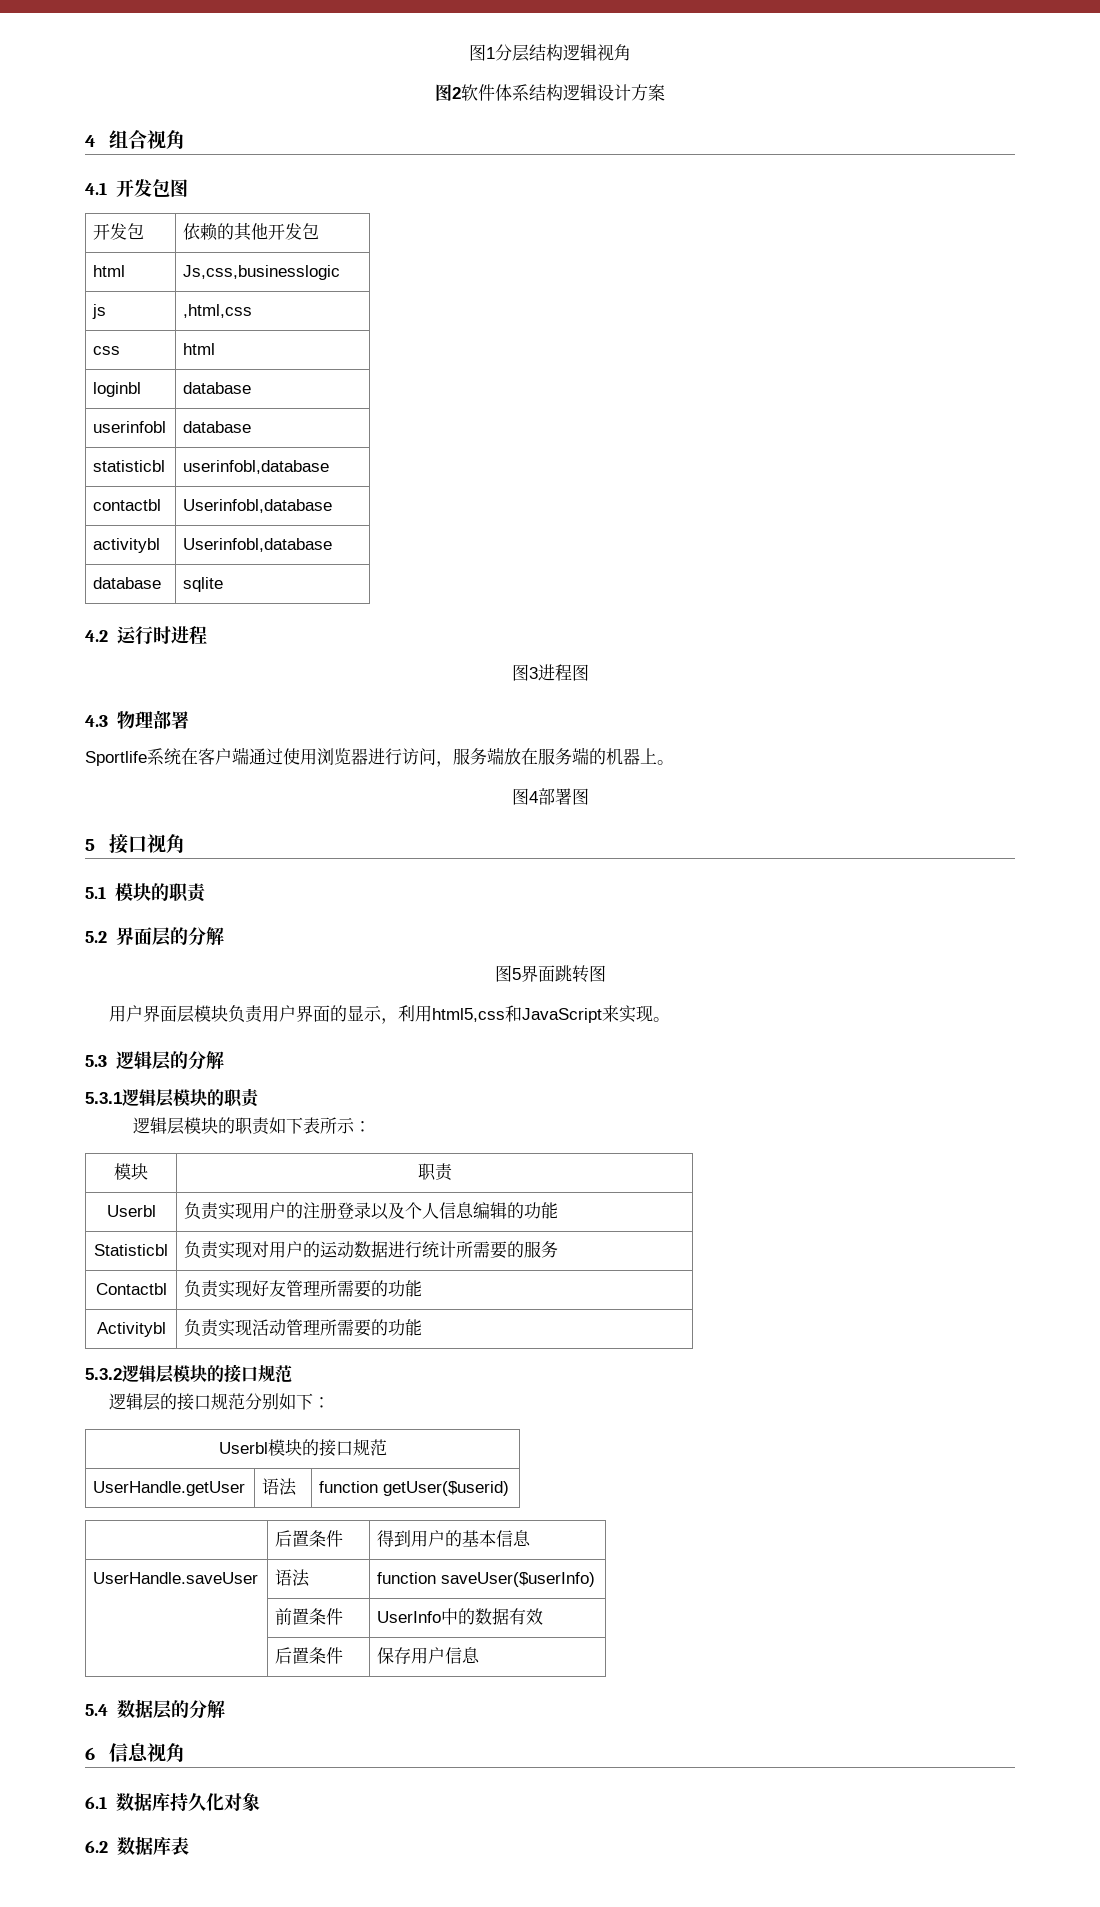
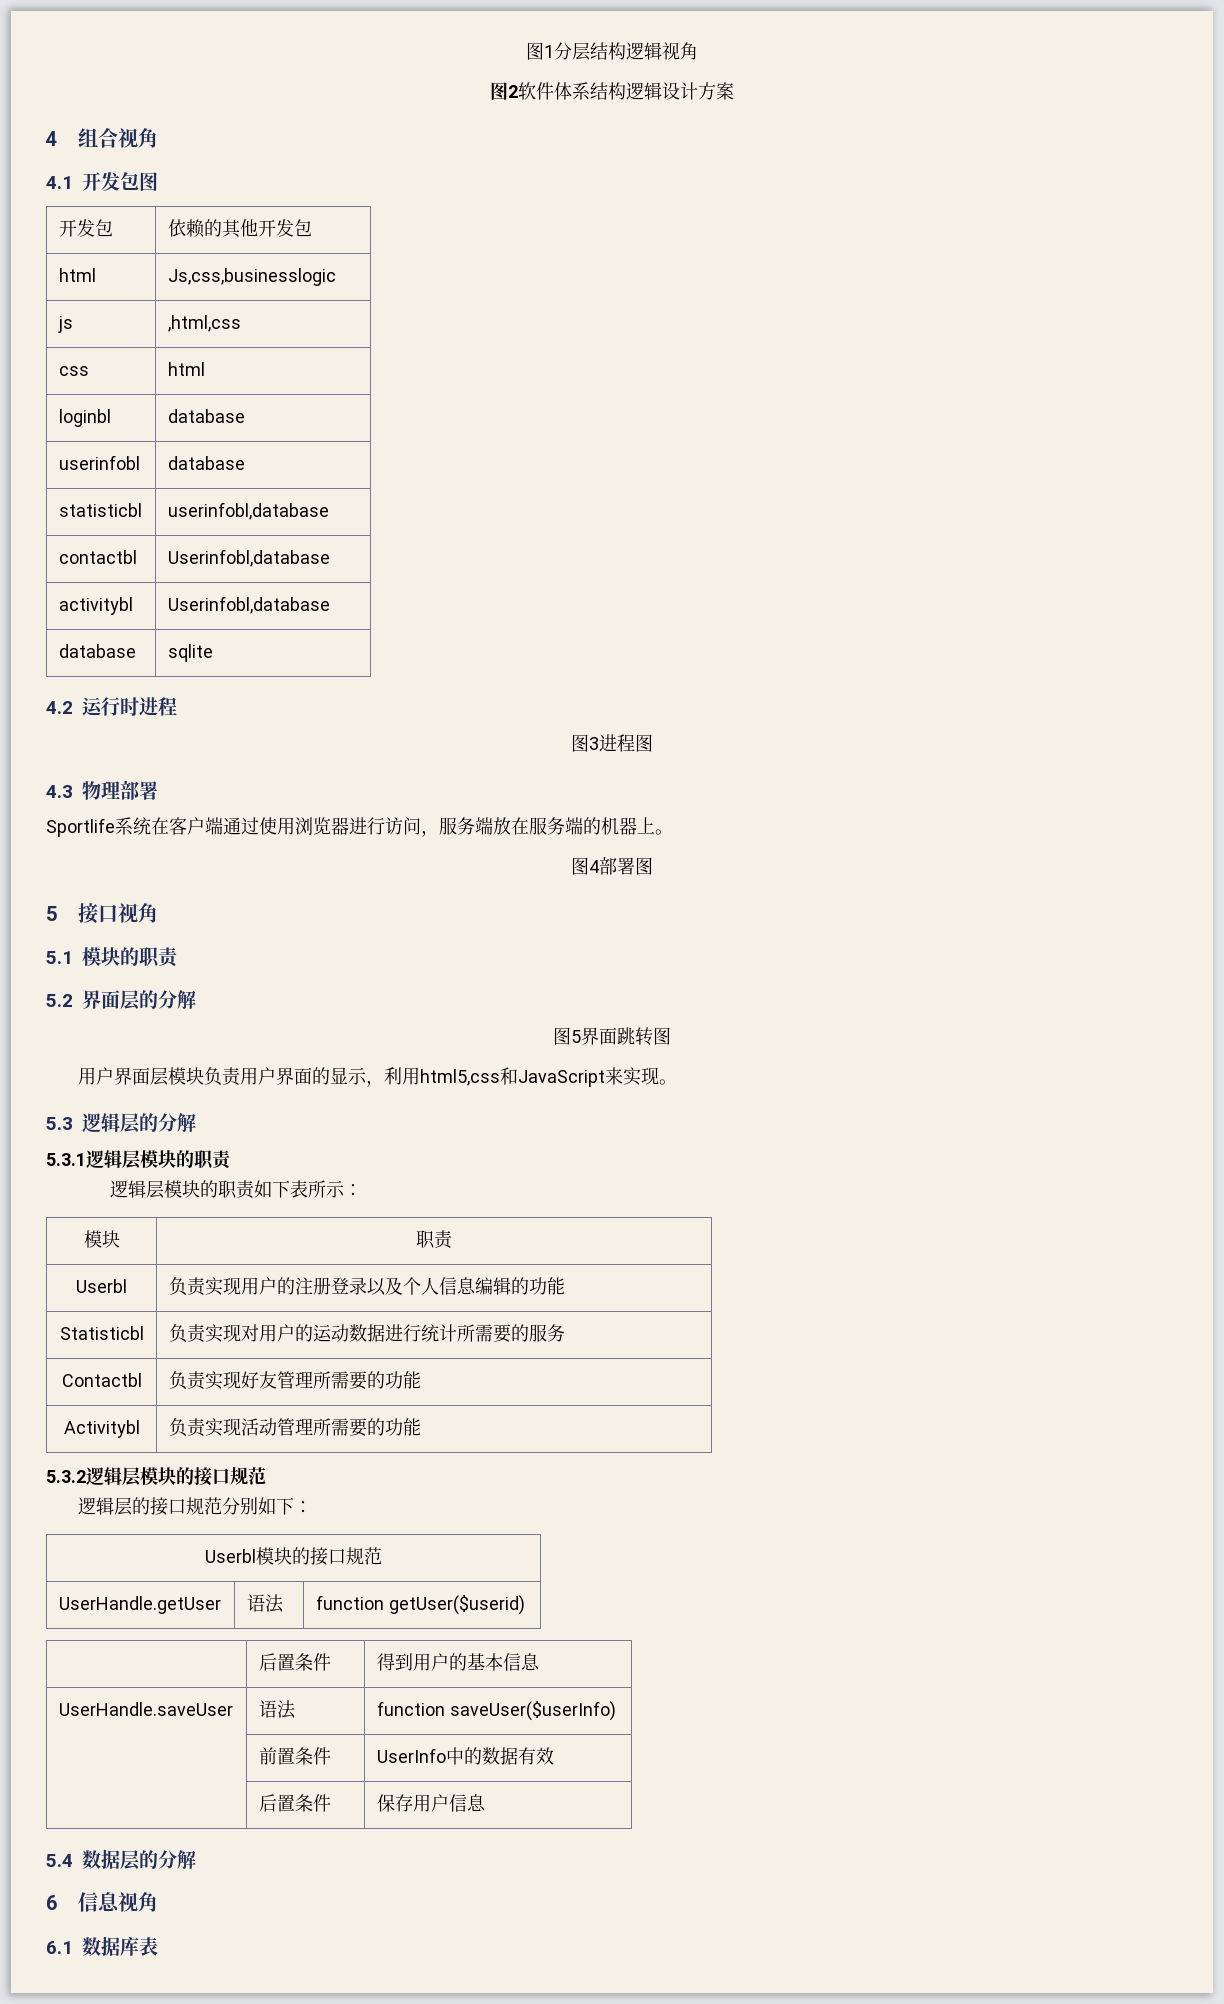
[169,1793,260,1811] [85,1836,171,1855] 持久化对象 // 6.2数据库 -> (139, 1946) none

